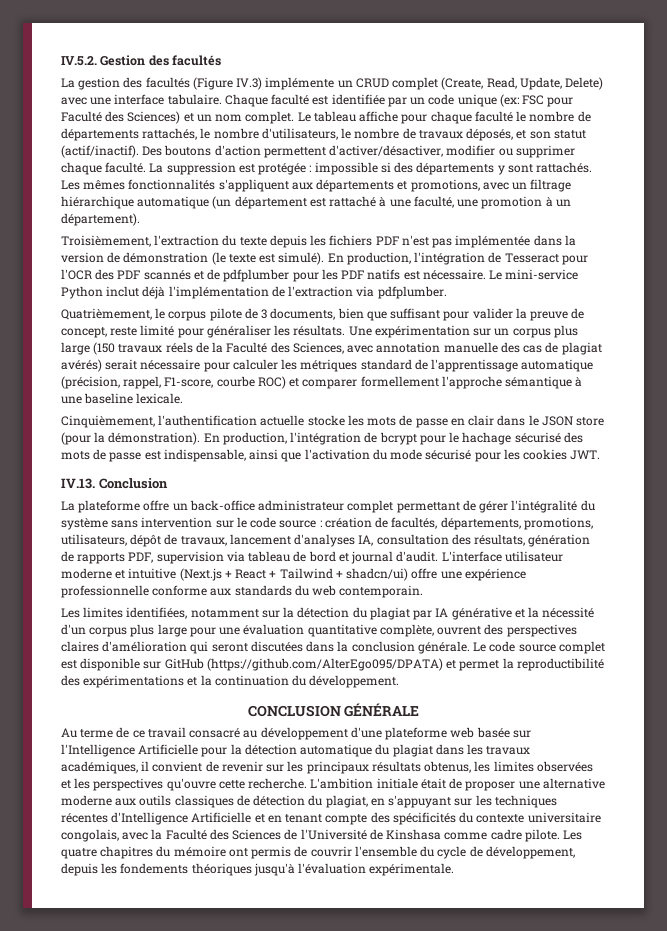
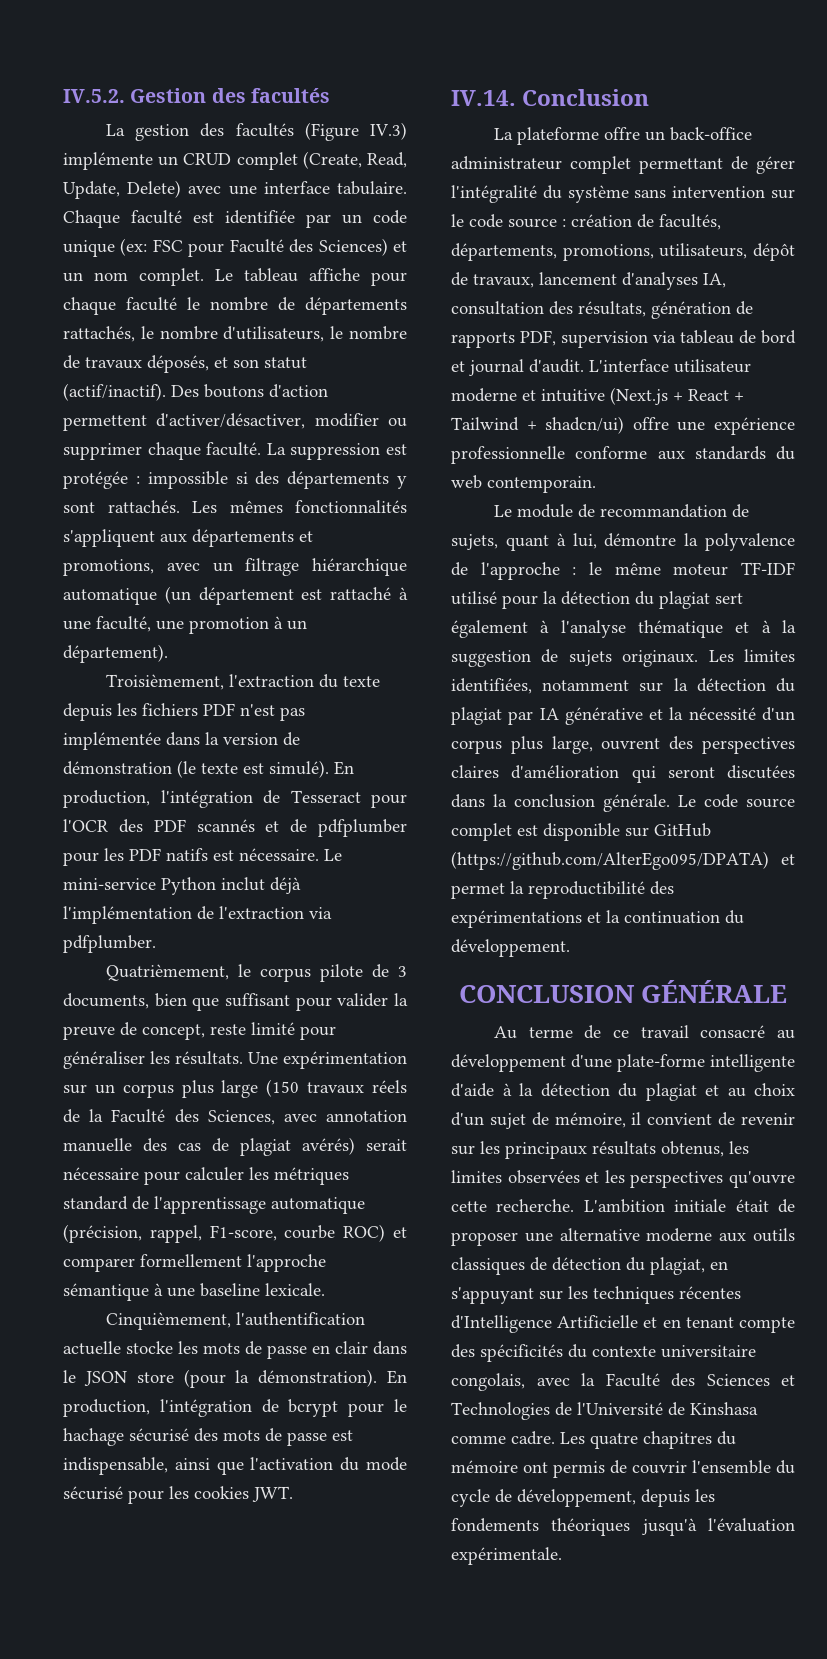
[61,478,95,489] IV.13. -> [451,90,516,106] IV.14.
(424, 591) none -> [493,504,749,518] [451,533,795,551] [451,562,795,580] [451,591,743,609] [451,620,796,638] [451,649,699,667] Le module de recommandation de sujets, quant à lui, démontre la polyvalence de l'approche : le même moteur TF-IDF utilisé pour la détection du plagiat sert également à l'analyse thématique et à la suggestion de sujets originaux.
[157,624,434,637] large pour une évaluation quantitative complète, -> [551,736,593,754] large,
[385,727,531,740] [61,744,531,757] [61,761,138,774] plateforme web basée sur l'Intelligence Artificielle pour la détection automatique du plagiat dans les travaux académiques, -> [617,1054,795,1072] [451,1083,795,1101] [451,1112,626,1129] plate-forme intelligente d'aide à la détection du plagiat et au choix d'un sujet de mémoire,
(282, 834) none -> [781,1375,795,1386] [451,1402,550,1420] et Technologies
[490,829,560,842] cadre pilote. -> [511,1431,555,1445] cadre.

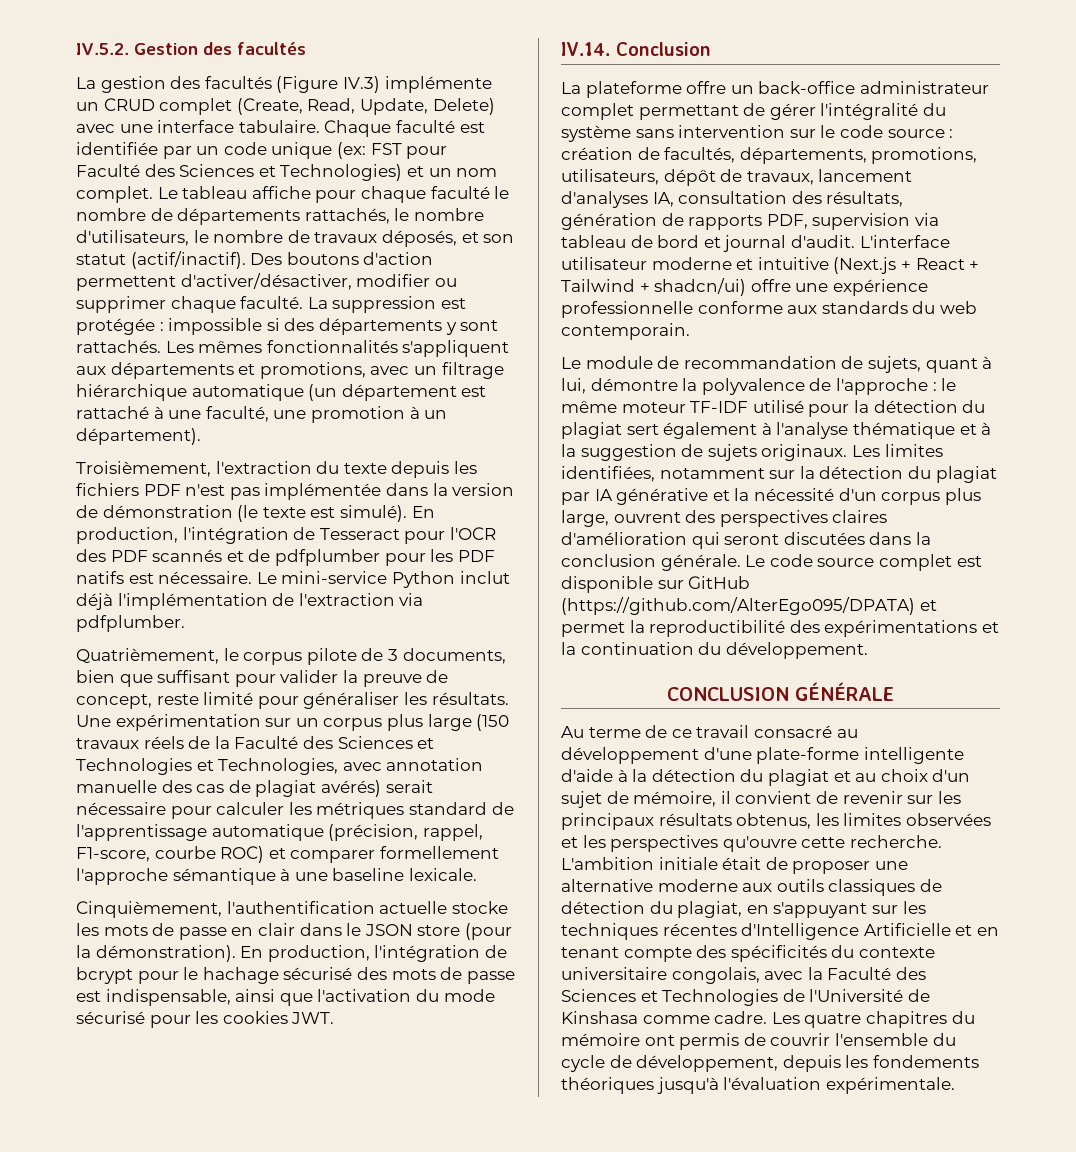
[152,239,183,252] FSC -> [370,143,402,155] FST
[318,238,388,256] Sciences) -> [179,164,403,181] Sciences et Technologies)
[207,1110,275,1125] Sciences, -> [337,736,435,749] [76,758,339,775] Sciences et Technologies et Technologies,

